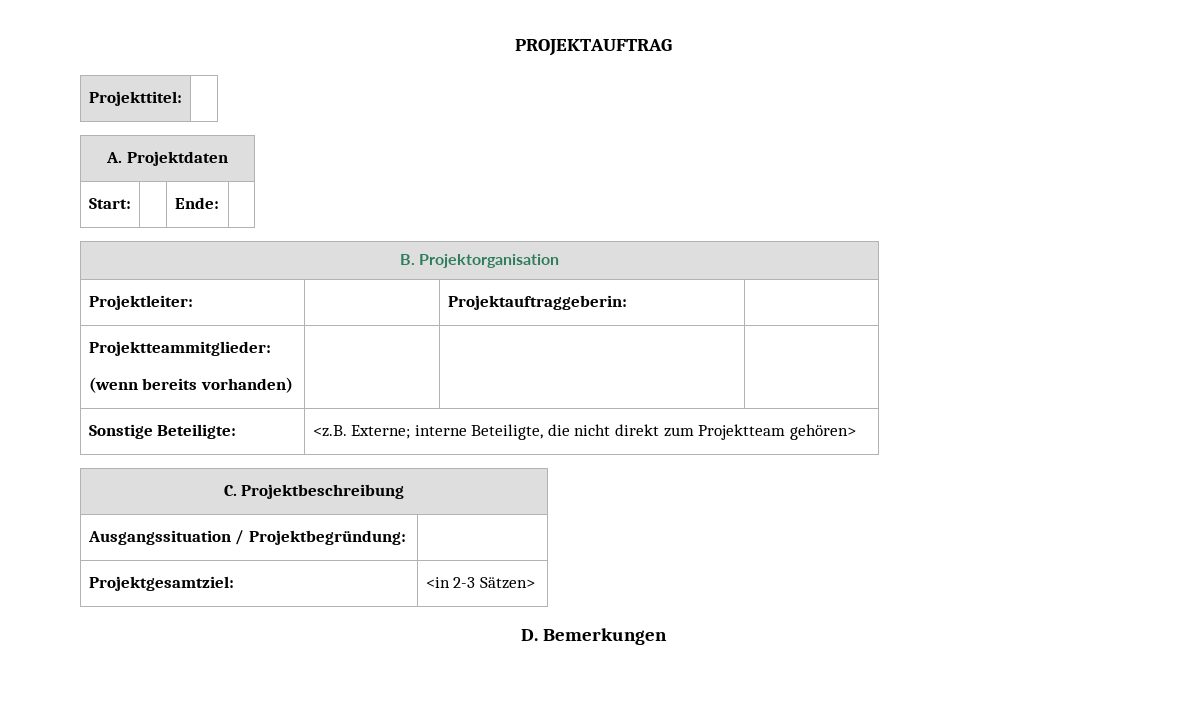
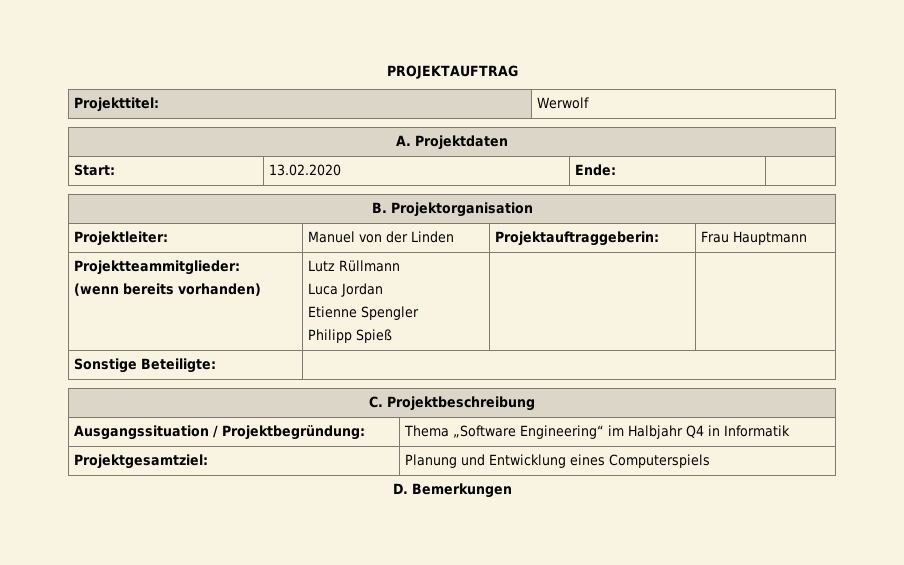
(182, 98) none -> [537,97,590,109] Werwolf
(131, 203) none -> [269,164,342,176] 13.02.2020
(193, 302) none -> [308,231,455,243] Manuel von der Linden
(627, 302) none -> [701,231,808,245] Frau Hauptmann
[88,424,237,439] [312,424,856,440] | | // Sonstige Beteiligte: | <z.B. Externe; interne Beteiligte, die nicht direkt zum Projektteam gehören> -> [308,260,401,272] [308,283,384,297] [308,306,420,320] [308,329,393,343] [74,358,217,373] Lutz Rüllmann // Luca Jordan // Etienne Spengler // Philipp Spieß | | // Sonstige Beteiligte: |
[88,576,234,591] [425,577,535,589] // Projektgesamtziel: | <in 2-3 Sätzen> -> [404,425,791,439] [74,454,209,469] [405,454,711,468] Thema „Software Engineering“ im Halbjahr Q4 in Informatik // Projektgesamtziel: | Planung und Entwicklung eines Computerspiels

